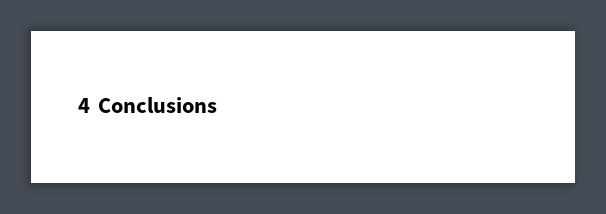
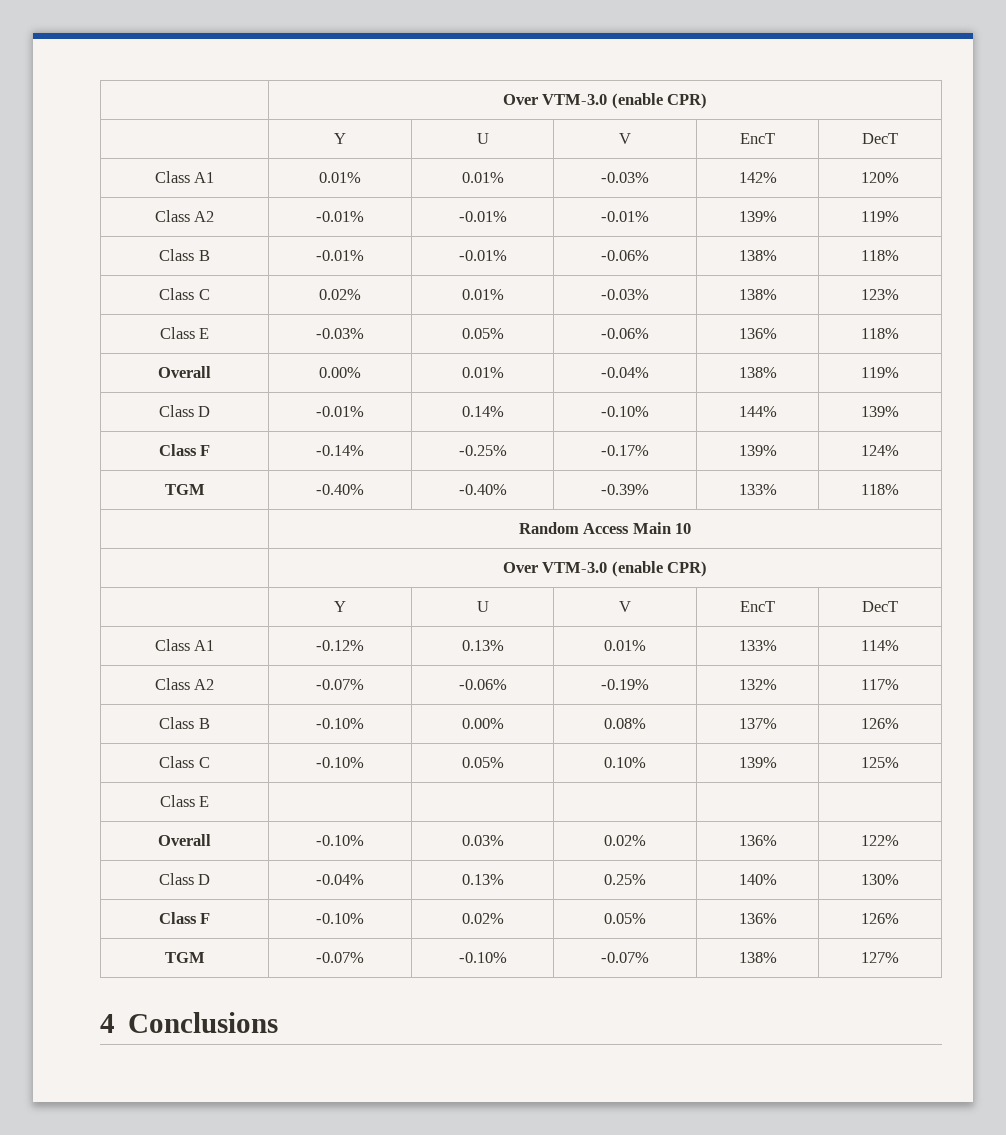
(78, 105) none -> [502,93,708,109] [334,133,346,144] [476,133,489,144] [619,133,631,144] [740,133,775,144] [862,133,898,144] [154,171,215,183] [319,172,361,183] [461,172,504,183] [601,172,649,183] [738,172,777,183] [861,172,899,183] [154,210,215,222] [316,211,364,222] [458,211,507,222] [601,211,649,222] [738,211,777,222] [861,211,899,222] [159,249,210,261] [316,250,364,261] [458,250,507,261] [601,250,649,261] [738,250,777,261] [861,250,899,261] [159,288,210,300] [319,289,361,300] [461,289,504,300] [601,289,649,300] [738,289,777,300] [861,289,899,300] [159,327,210,339] [316,328,364,339] [461,328,504,339] [601,328,649,339] [738,328,777,339] [861,328,899,339] [158,366,211,378] [319,367,361,378] [461,367,504,378] [601,367,649,378] [738,367,777,378] [861,367,899,378] [158,405,211,417] [316,406,364,417] [461,406,504,417] [601,406,649,417] [738,406,777,417] [861,406,899,417] [158,444,211,456] [316,445,364,456] [458,445,507,456] [601,445,649,456] [738,445,777,456] [861,445,899,456] [164,484,205,495] [316,484,364,495] [458,484,507,495] [601,484,649,495] [738,484,777,495] [861,484,899,495] [518,522,692,534] [502,561,708,577] [334,601,346,612] [476,601,489,612] [619,601,631,612] [740,601,775,612] [862,601,898,612] [154,639,215,651] [316,640,364,651] [461,640,504,651] [604,640,646,651] [738,640,777,651] [861,640,899,651] [154,678,215,690] [316,679,364,690] [458,679,507,690] [601,679,649,690] [738,679,777,690] [861,679,899,690] [159,717,210,729] [316,718,364,729] [461,718,504,729] [604,718,646,729] [738,718,777,729] [861,718,899,729] [159,756,210,768] [316,757,364,768] [461,757,504,768] [604,757,646,768] [738,757,777,768] [861,757,899,768] [159,795,210,807] [158,834,211,846] [316,835,364,846] [461,835,504,846] [604,835,646,846] [738,835,777,846] [861,835,899,846] [158,873,211,885] [316,874,364,885] [461,874,504,885] [604,874,646,885] [738,874,777,885] [861,874,899,885] [158,912,211,924] [316,913,364,924] [461,913,504,924] [604,913,646,924] [738,913,777,924] [861,913,899,924] [164,952,205,963] [316,952,364,963] [458,952,507,963] [601,952,649,963] [738,952,777,963] [861,952,899,963] | Over VTM-3.0 (enable CPR) // | Y | U | V | EncT | DecT // Class A1 | 0.01% | 0.01% | -0.03% | 142% | 120% // Class A2 | -0.01% | -0.01% | -0.01% | 139% | 119% // Class B | -0.01% | -0.01% | -0.06% | 138% | 118% // Class C | 0.02% | 0.01% | -0.03% | 138% | 123% // Class E | -0.03% | 0.05% | -0.06% | 136% | 118% // Overall | 0.00% | 0.01% | -0.04% | 138% | 119% // Class D | -0.01% | 0.14% | -0.10% | 144% | 139% // Class F | -0.14% | -0.25% | -0.17% | 139% | 124% // TGM | -0.40% | -0.40% | -0.39% | 133% | 118% // | Random Access Main 10 // | Over VTM-3.0 (enable CPR) // | Y | U | V | EncT | DecT // Class A1 | -0.12% | 0.13% | 0.01% | 133% | 114% // Class A2 | -0.07% | -0.06% | -0.19% | 132% | 117% // Class B | -0.10% | 0.00% | 0.08% | 137% | 126% // Class C | -0.10% | 0.05% | 0.10% | 139% | 125% // Class E | | | | | // Overall | -0.10% | 0.03% | 0.02% | 136% | 122% // Class D | -0.04% | 0.13% | 0.25% | 140% | 130% // Class F | -0.10% | 0.02% | 0.05% | 136% | 126% // TGM | -0.07% | -0.10% | -0.07% | 138% | 127% //

